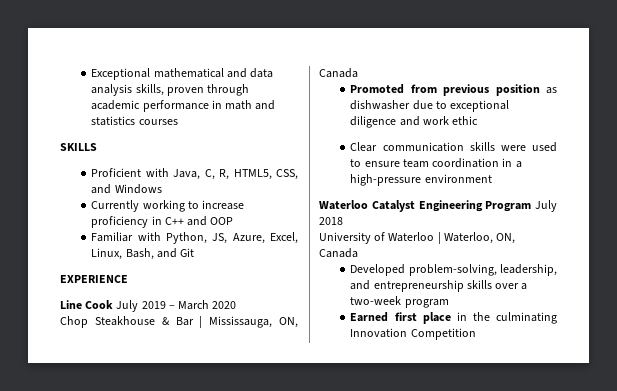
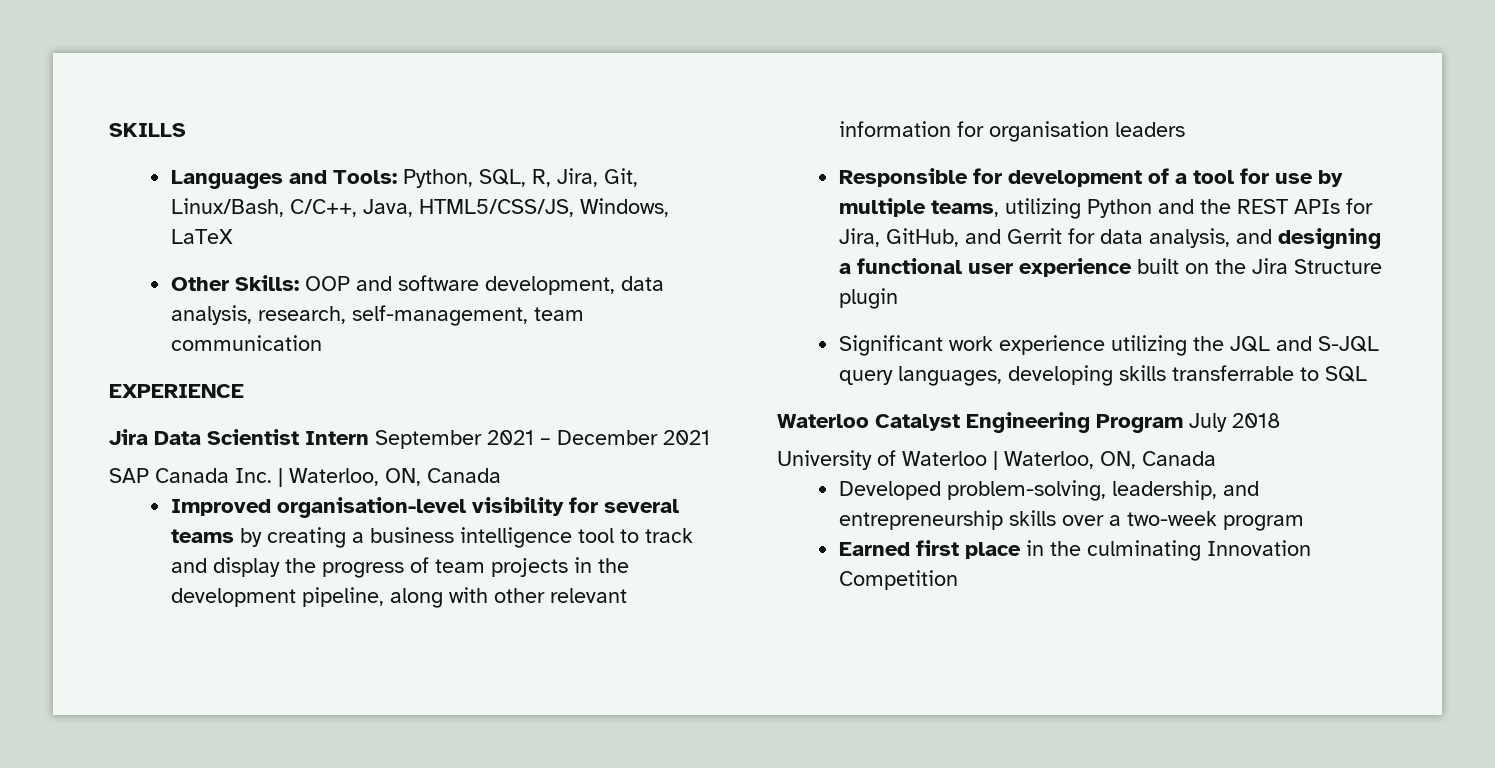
[91,68,274,80] [91,84,250,96] [91,100,276,112] [91,116,178,126] [60,143,97,151] [91,168,298,180] [91,184,162,194] [91,200,245,212] [91,216,234,228] [91,232,298,244] [91,248,195,260] [60,275,128,283] [60,300,237,312] [60,316,298,328] [319,68,358,78] [350,84,557,96] [350,100,510,112] [350,116,479,128] [350,142,557,152] [350,158,522,168] [350,174,492,186] Exceptional mathematical and data analysis skills, proven through academic performance in math and statistics courses // SKILLS // Proficient with Java, C, R, HTML5, CSS, and Windows // Currently working to increase proficiency in C++ and OOP // Familiar with Python, JS, Azure, Excel, Linux, Bash, and Git // EXPERIENCE // Line Cook July 2019 – March 2020 // Chop Steakhouse & Bar | Mississauga, ON, Canada // Promoted from previous position as dishwasher due to exceptional diligence and work ethic // Clear communication skills were used to ensure team coordination in a high-pressure environment -> [109,123,186,137] [171,168,639,189] [171,198,670,217] [171,229,234,244] [171,275,665,295] [171,305,585,326] [171,335,323,351] [109,384,244,398] [109,429,710,449] [109,468,501,487] [171,497,680,518] [171,527,694,548] [171,557,630,578] [171,587,628,608] [839,121,1186,142] [839,168,1344,187] [839,198,1374,219] [839,228,1382,249] [839,258,1383,277] [839,288,899,309] [839,335,1380,356] [839,365,1368,386] SKILLS // Languages and Tools: Python, SQL, R, Jira, Git, Linux/Bash, C/C++, Java, HTML5/CSS/JS, Windows, LaTeX // Other Skills: OOP and software development, data analysis, research, self-management, team communication // EXPERIENCE // Jira Data Scientist Intern September 2021 – December 2021 // SAP Canada Inc. | Waterloo, ON, Canada // Improved organisation-level visibility for several teams by creating a business intelligence tool to track and display the progress of team projects in the development pipeline, along with other relevant information for organisation leaders // Responsible for development of a tool for use by multiple teams, utilizing Python and the REST APIs for Jira, GitHub, and Gerrit for data analysis, and designing a functional user experience built on the Jira Structure plugin // Significant work experience utilizing the JQL and S-JQL query languages, developing skills transferrable to SQL

